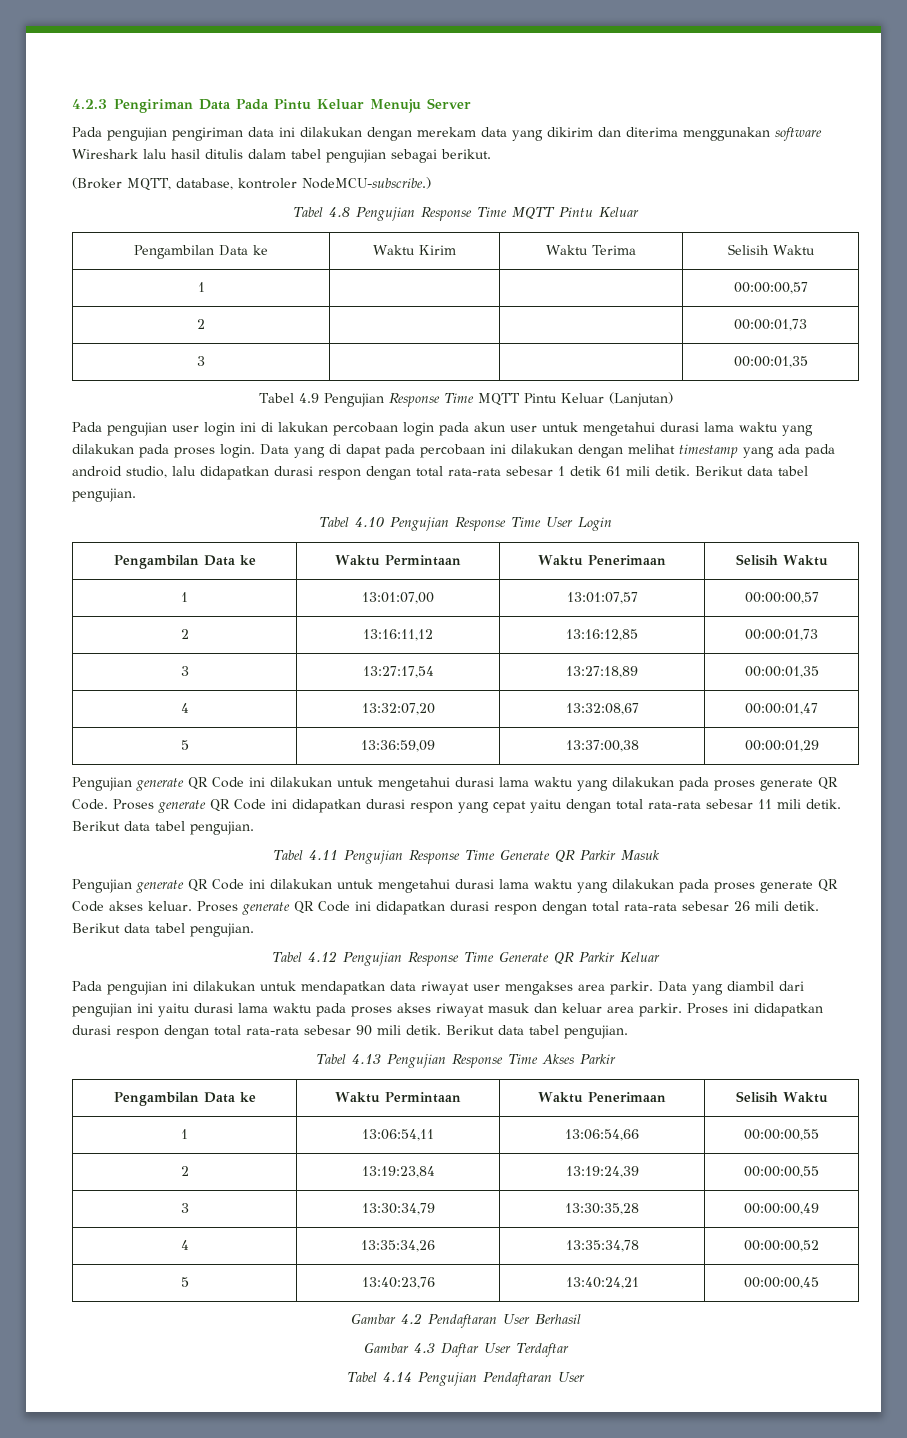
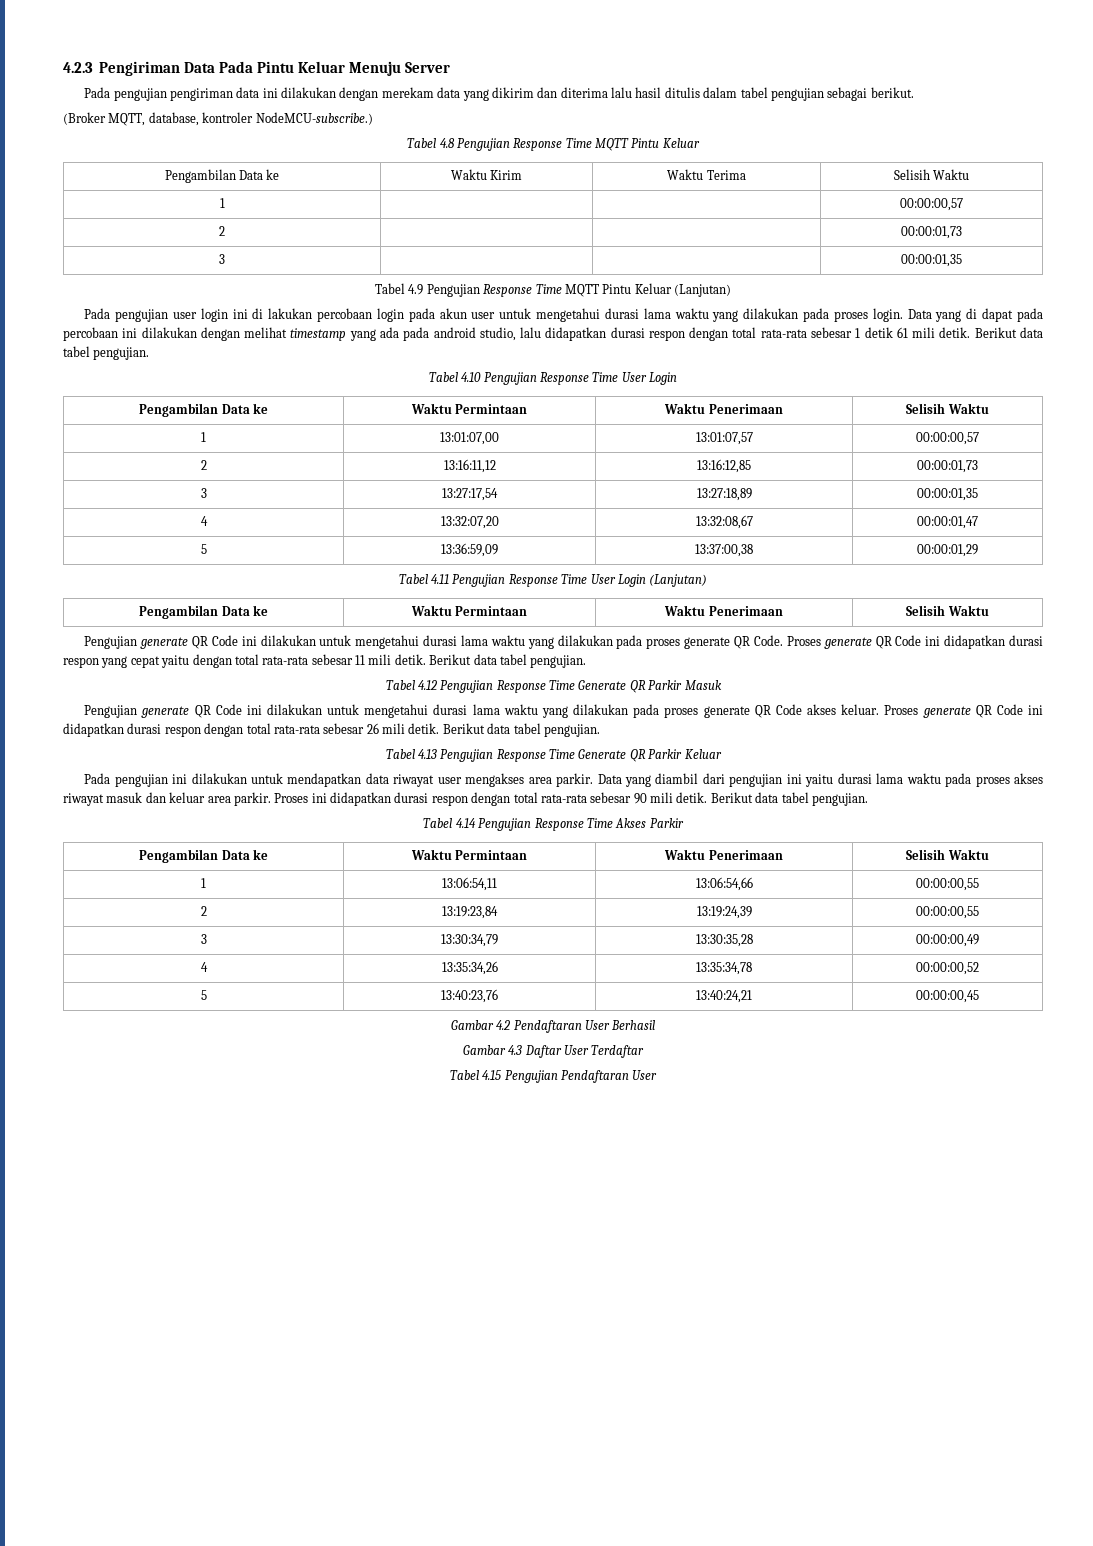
[683,127,822,141] [72,149,138,159] menggunakan software Wireshark -> (608, 92) none
(819, 746) none -> [398,574,708,587] [139,605,268,619] [410,605,528,616] [664,605,783,616] [906,605,989,616] // Tabel 4.11 Pengujian Response Time User Login (Lanjutan) // Pengambilan Data ke | Waktu Permintaan | Waktu Penerimaan | Selisih Waktu
[308,850,338,860] 4.11 -> [417,680,437,690] 4.12
[307,951,337,962] 4.12 -> [417,749,437,759] 4.13
[351,1054,381,1064] 4.13 -> [455,818,476,828] 4.14
[382,1372,412,1382] 4.14 -> [482,1070,502,1080] 4.15

